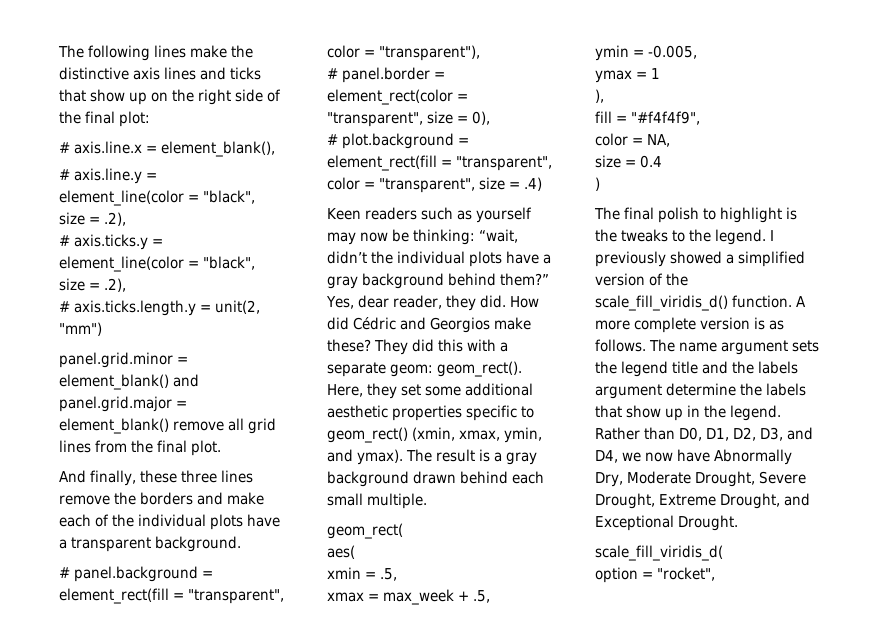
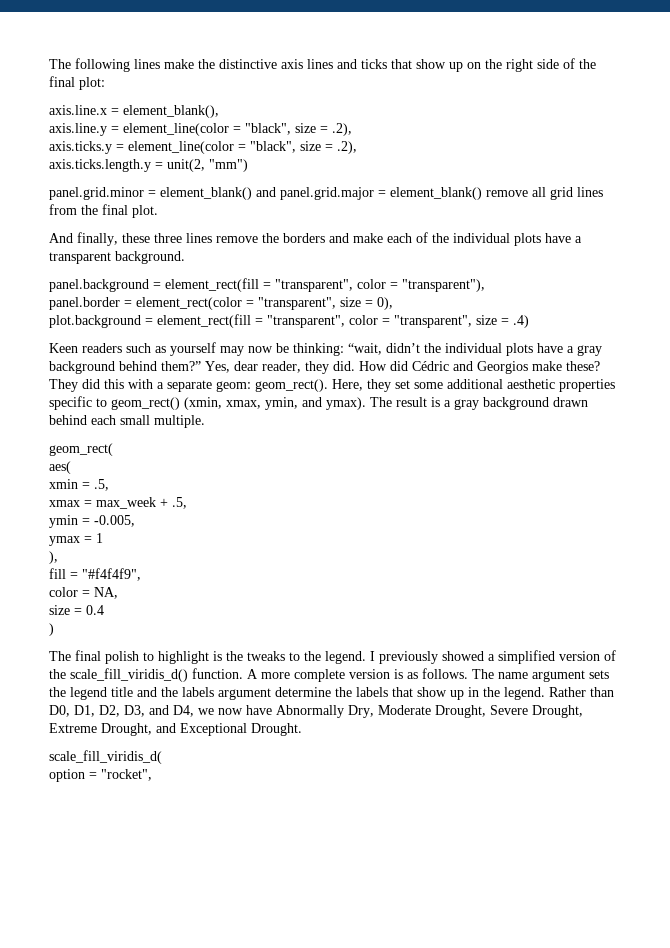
[59,142,70,153] # -> (105, 83) none
[59,169,70,180] # -> (219, 111) none
[59,235,70,246] # -> (352, 129) none
[59,301,70,312] # -> (357, 147) none
[59,567,70,578] # -> (185, 257) none
[327,68,338,79] # -> (485, 285) none
[327,134,338,145] # -> (393, 303) none

